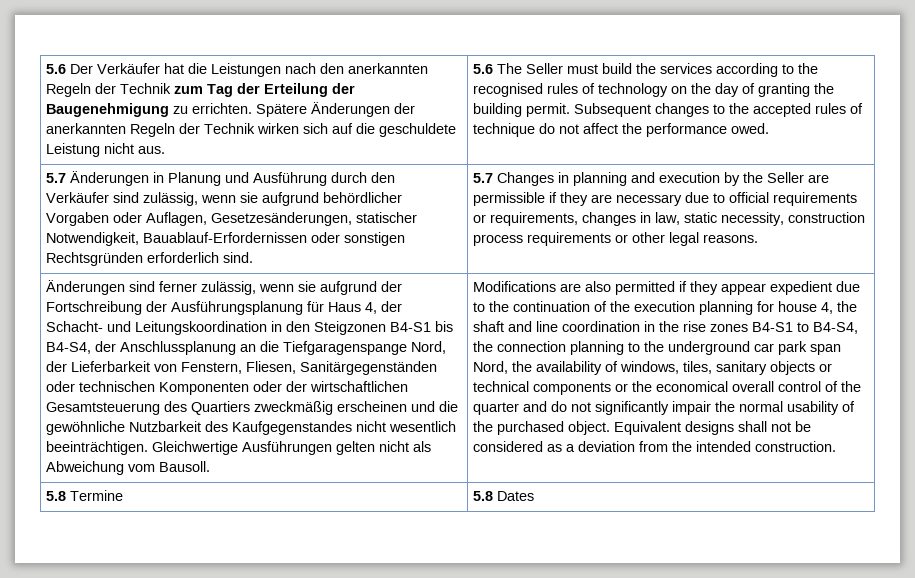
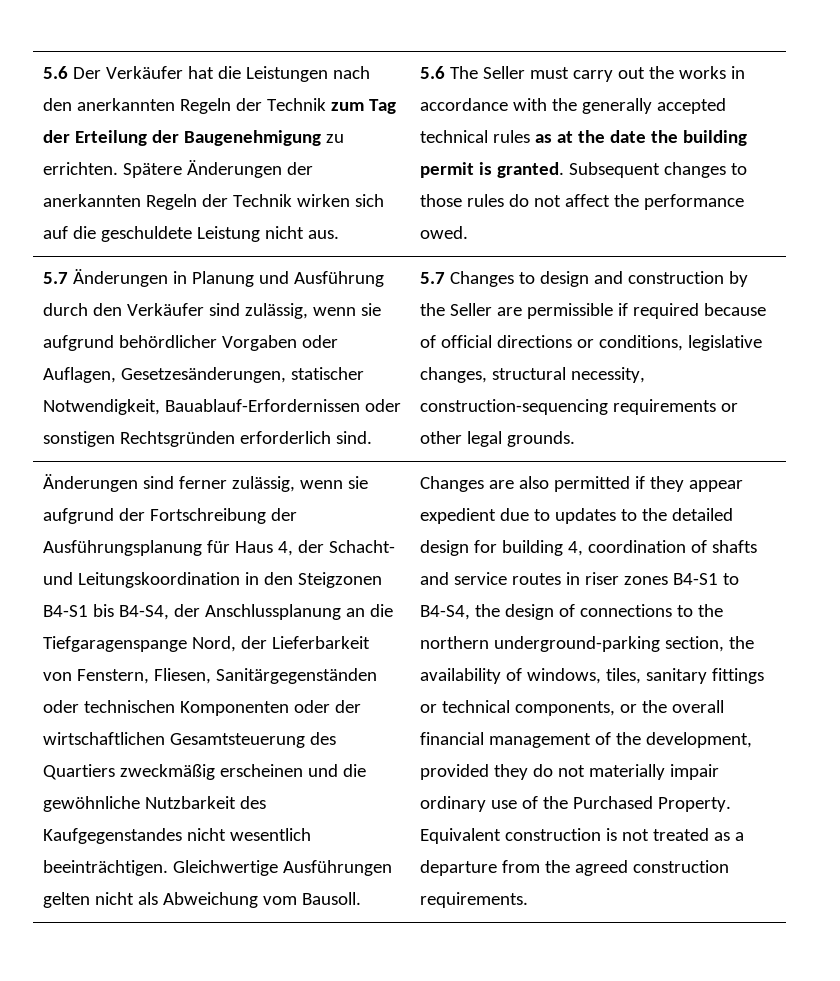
[602,63,819,77] [473,83,835,97] [473,103,864,117] [473,123,536,137] build the services according to the recognised rules of technology on the day of granting the building permit. Subsequent changes to the accepted rules of technique -> [572,66,745,82] [419,98,726,114] [419,130,747,146] [419,162,747,178] [419,194,504,207] carry out the works in accordance with the generally accepted technical rules as at the date the building permit is granted. Subsequent changes to those rules
[558,172,721,186] in planning and execution -> [518,271,724,287] to design and construction
[560,192,858,206] [473,212,866,226] [473,234,524,246] they are necessary due to official requirements or requirements, changes in law, static necessity, construction process -> [632,303,766,319] [419,335,762,351] [419,367,645,383] [419,399,608,415] required because of official directions or conditions, legislative changes, structural necessity, construction-sequencing
[703,234,759,243] reasons. -> [506,431,575,447] grounds.
[473,281,557,292] Modifications -> [419,476,484,492] Changes
[489,301,858,315] [473,321,707,332] the continuation of the execution planning for house 4, the shaft and line coordination in the rise -> [554,508,733,524] [419,540,757,556] [419,572,619,585] updates to the detailed design for building 4, coordination of shafts and service routes in riser
[497,341,842,355] [473,361,509,374] connection planning to the underground car park span Nord, -> [504,604,723,620] [419,636,724,652] design of connections to the northern underground-parking section,
[770,361,816,375] objects -> [711,668,764,684] fittings
[533,382,612,395] components -> [514,701,615,716] components,
[656,381,862,392] [473,401,856,415] [473,421,812,435] [473,441,544,452] economical overall control of the quarter and do not significantly impair the normal usability of the purchased object. Equivalent designs shall not be considered -> [671,700,724,713] [419,732,752,748] [419,764,719,780] [419,796,731,812] [419,828,709,844] overall financial management of the development, provided they do not materially impair ordinary use of the Purchased Property. Equivalent construction is not treated
[578,441,636,452] deviation -> [419,860,497,876] departure
[696,441,837,452] [46,490,124,501] [473,491,535,501] intended construction. // 5.8 Termine | 5.8 Dates -> [574,860,729,876] [419,892,528,908] agreed construction requirements.

